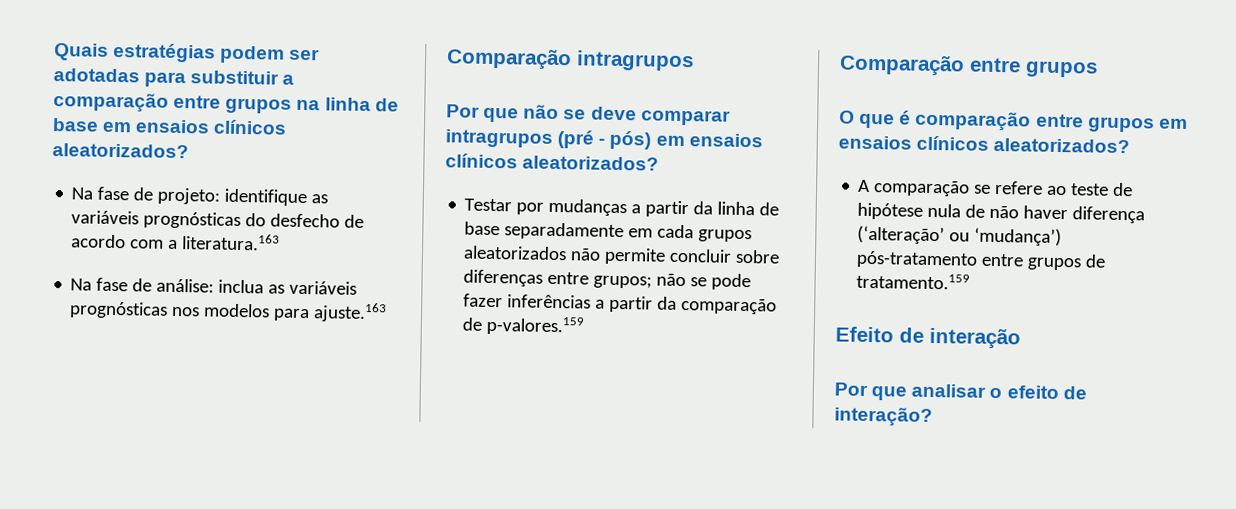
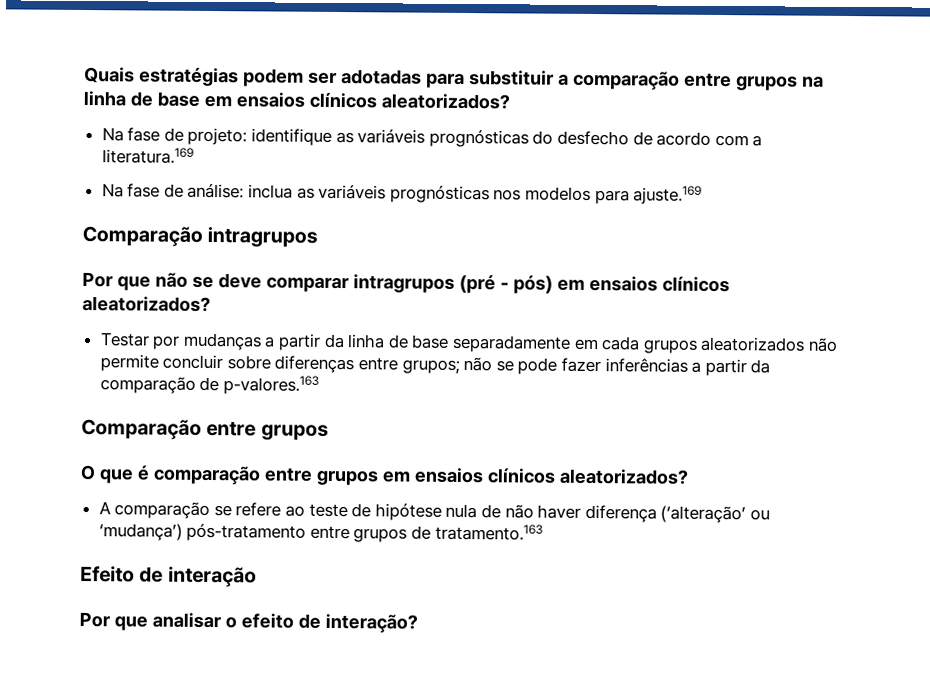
[182,233,281,251] literatura.163 -> [101,147,194,164] literatura.169
[313,302,388,323] ajuste.163 -> [633,185,703,205] ajuste.169
[486,315,585,336] p-valores.159 -> [222,375,319,395] p-valores.163
[856,272,971,290] tratamento.159 -> [434,523,543,541] tratamento.163

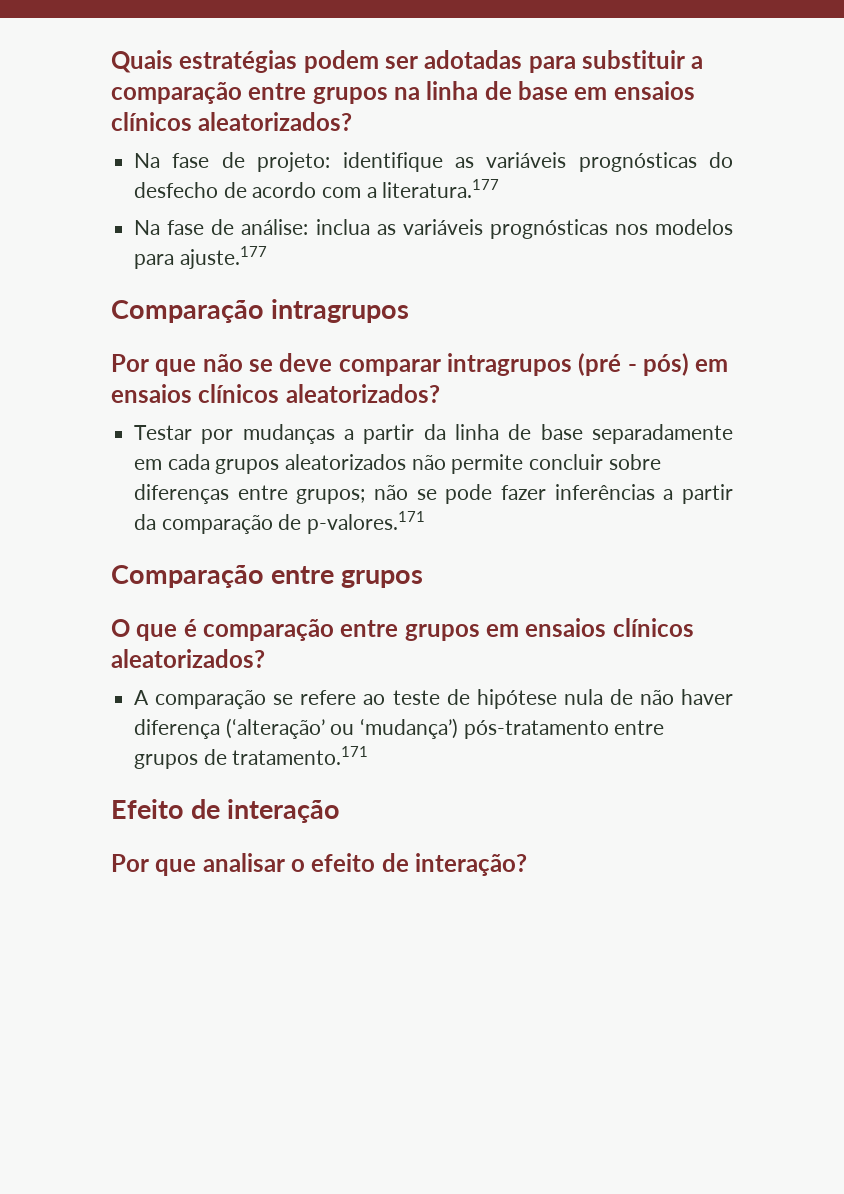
[101,147,194,164] literatura.169 -> [382,179,500,198] literatura.177
[633,185,703,205] ajuste.169 -> [179,246,267,269] ajuste.177
[222,375,319,395] p-valores.163 -> [307,511,426,534] p-valores.171
[434,523,543,541] tratamento.163 -> [232,746,369,765] tratamento.171

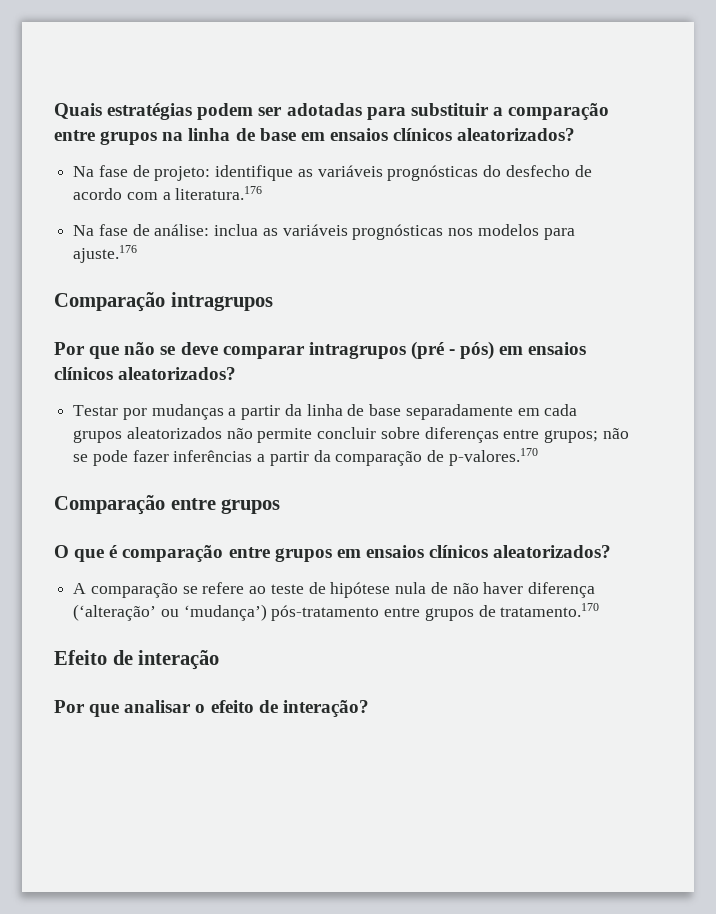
[382,179,500,198] literatura.177 -> [175,186,263,200] literatura.176
[179,246,267,269] ajuste.177 -> [73,245,138,263] ajuste.176
[307,511,426,534] p-valores.171 -> [448,448,538,466] p-valores.170
[232,746,369,765] tratamento.171 -> [500,603,600,617] tratamento.170

